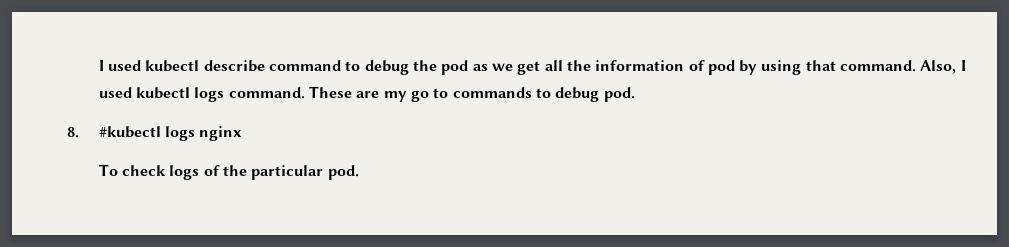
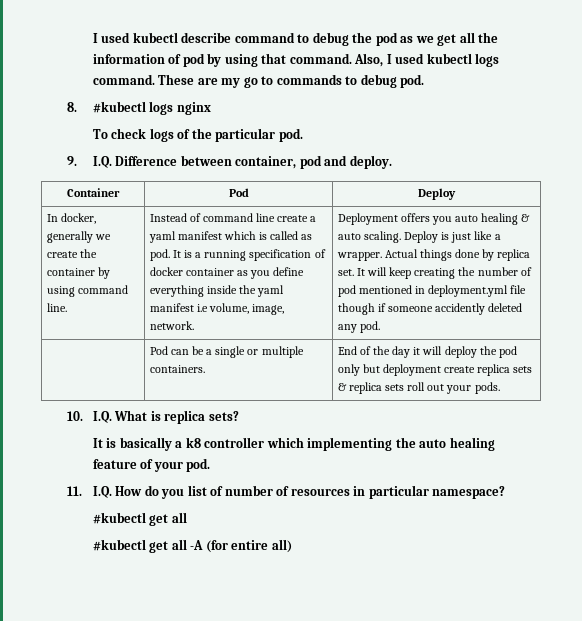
(359, 172) none -> [66,155,392,169] [67,188,120,197] [228,188,249,197] [418,188,456,200] [46,213,97,224] [46,231,112,243] [46,249,98,258] [46,267,111,279] [46,285,129,297] [46,303,67,312] [149,213,317,222] [148,231,313,243] [149,249,326,261] [149,267,305,279] [149,285,285,297] [149,303,285,315] [149,321,194,330] [337,213,531,225] [337,231,501,243] [336,249,531,261] [337,267,532,279] [337,285,527,297] [337,303,523,315] [337,321,381,333] [149,346,304,358] [149,365,205,373] [337,346,517,358] [337,364,533,376] [337,382,500,394] [66,410,239,424] [92,437,495,451] [92,458,211,472] [66,485,506,499] [92,512,187,526] [92,539,292,553] // 9. I.Q. Difference between container, pod and deploy. // Container | Pod | Deploy // In docker, generally we create the container by using command line. | Instead of command line create a yaml manifest which is called as pod. It is a running specification of docker container as you define everything inside the yaml manifest i.e volume, image, network. | Deployment offers you auto healing & auto scaling. Deploy is just like a wrapper. Actual things done by replica set. It will keep creating the number of pod mentioned in deployment.yml file though if someone accidently deleted any pod. // | Pod can be a single or multiple containers. | End of the day it will deploy the pod only but deployment create replica sets & replica sets roll out your pods. // 10. I.Q. What is replica sets? // It is basically a k8 controller which implementing the auto healing feature of your pod. // 11. I.Q. How do you list of number of resources in particular namespace? // #kubectl get all // #kubectl get all -A (for entire all)

